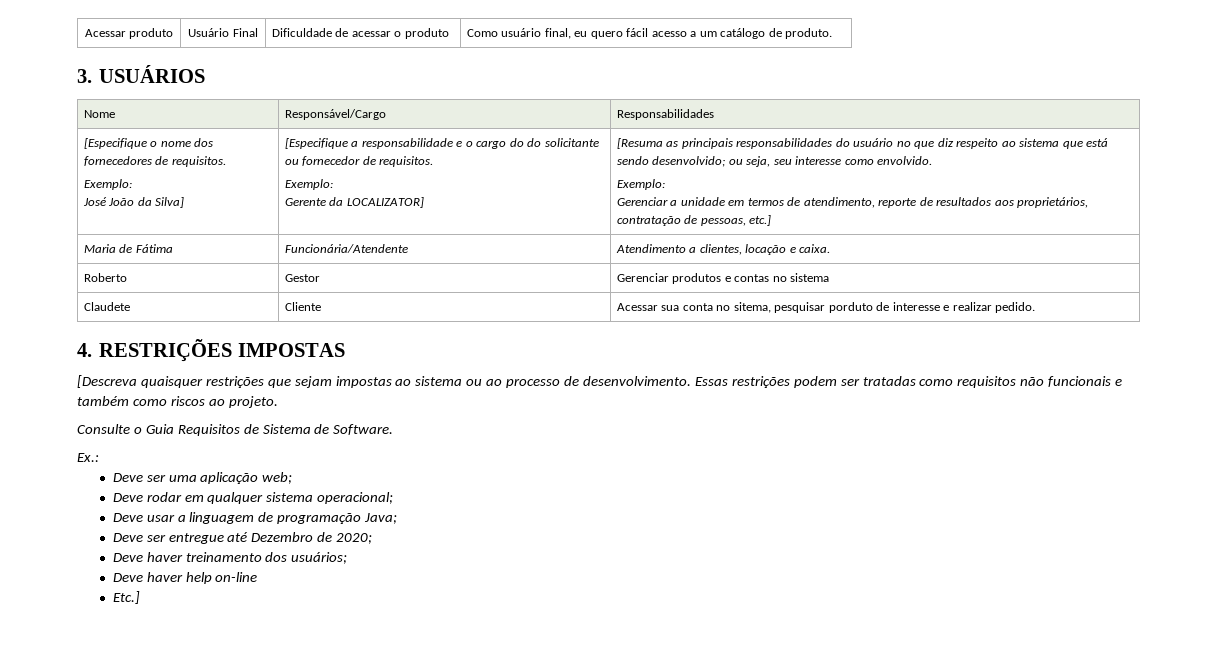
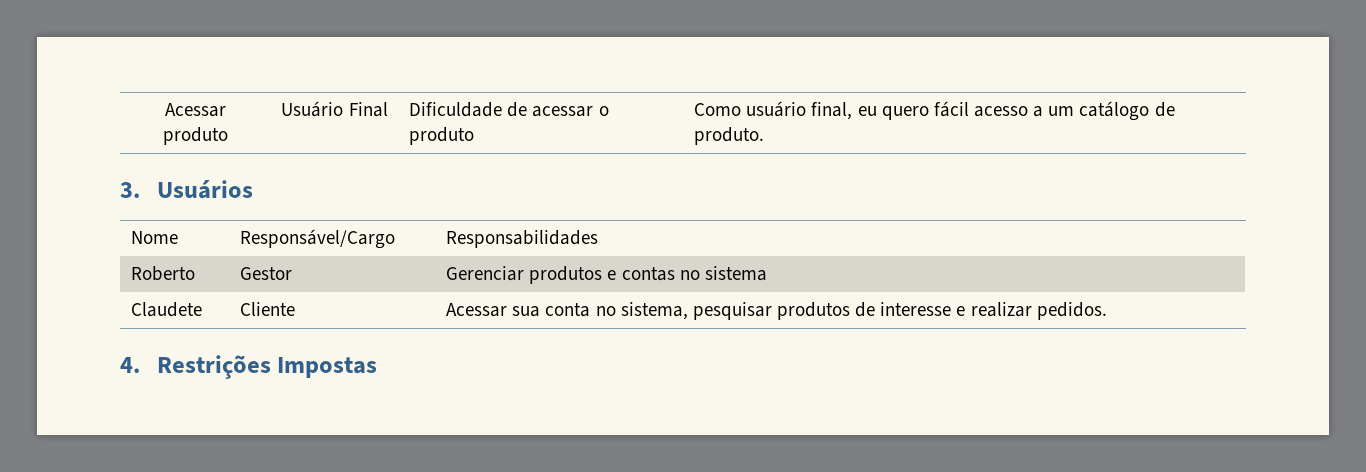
[99,65,206,83] USUÁRIOS -> [156,180,253,199] Usuários
[83,138,214,149] [83,156,226,167] [83,179,132,190] [82,197,185,208] [284,138,599,149] [284,156,434,167] [284,179,333,190] [284,197,424,208] [616,138,1109,149] [616,156,933,167] [616,179,665,190] [616,197,1089,208] [616,215,772,226] [83,244,173,253] [284,244,408,253] [615,244,831,255] // [Especifique o nome dos fornecedores de requisitos. // Exemplo: // José João da Silva] | [Especifique a responsabilidade e o cargo do do solicitante ou fornecedor de requisitos. // Exemplo: // Gerente da LOCALIZATOR] | [Resuma as principais responsabilidades do usuário no que diz respeito ao sistema que está sendo desenvolvido; ou seja, seu interesse como envolvido. // Exemplo: // Gerenciar a unidade em termos de atendimento, reporte de resultados aos proprietários, contratação de pessoas, etc.] // Maria de Fátima | Funcionária/Atendente | Atendimento a clientes, locação e caixa. -> (599, 239) none
[733,302,873,313] sitema, pesquisar porduto -> [620,302,850,320] sistema, pesquisar produtos
[995,302,1036,313] pedido. -> [1036,302,1107,320] pedidos.
[99,339,345,362] [77,375,1123,388] [77,396,278,408] [77,424,394,436] [77,453,99,462] [112,472,293,484] [112,492,394,504] [112,512,398,524] [112,532,373,544] [112,552,348,564] [112,572,258,584] [112,591,140,604] RESTRIÇÕES IMPOSTAS // [Descreva quaisquer restrições que sejam impostas ao sistema ou ao processo de desenvolvimento. Essas restrições podem ser tratadas como requisitos não funcionais e também como riscos ao projeto. // Consulte o Guia Requisitos de Sistema de Software. // Ex.: // Deve ser uma aplicação web; // Deve rodar em qualquer sistema operacional; // Deve usar a linguagem de programação Java; // Deve ser entregue até Dezembro de 2020; // Deve haver treinamento dos usuários; // Deve haver help on-line // Etc.] -> [156,355,378,379] Restrições Impostas

